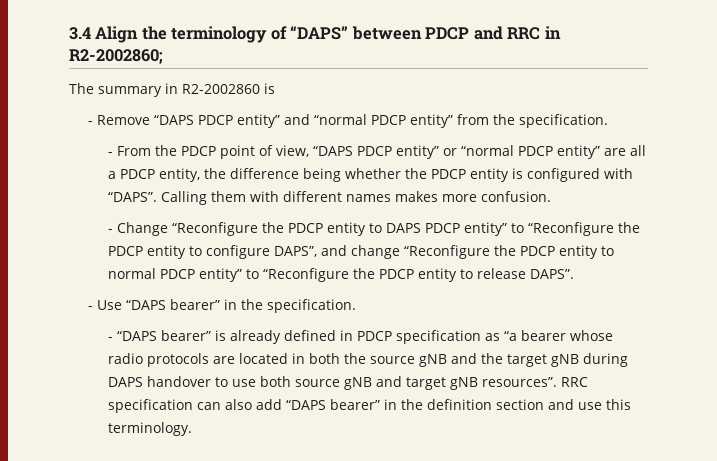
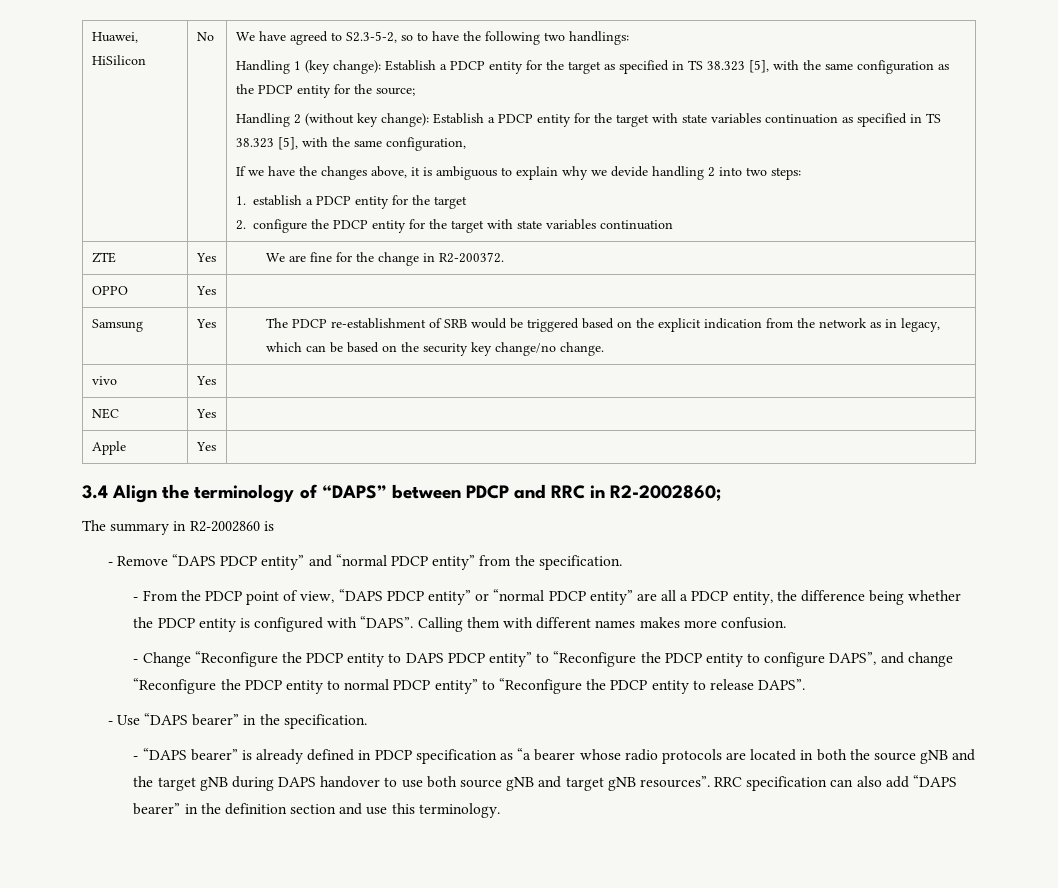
(69, 33) none -> [91,32,138,43] [91,55,146,65] [196,32,214,41] [235,31,629,45] [235,60,949,74] [235,84,415,98] [235,113,941,127] [235,137,466,151] [235,166,801,180] [235,195,467,209] [235,219,673,233] [91,252,116,263] [195,253,216,262] [266,252,505,266] [91,286,128,295] [195,286,216,295] [91,319,143,332] [195,319,216,328] [266,318,941,332] [266,342,605,356] [91,376,117,385] [195,376,216,385] [91,408,119,419] [195,409,216,418] [91,441,126,455] [195,442,216,451] Huawei, HiSilicon | No | We have agreed to S2.3-5-2, so to have the following two handlings: // Handling 1 (key change): Establish a PDCP entity for the target as specified in TS 38.323 [5], with the same configuration as the PDCP entity for the source; // Handling 2 (without key change): Establish a PDCP entity for the target with state variables continuation as specified in TS 38.323 [5], with the same configuration, // If we have the changes above, it is ambiguous to explain why we devide handling 2 into two steps: // 1. establish a PDCP entity for the target // 2. configure the PDCP entity for the target with state variables continuation // ZTE | Yes | We are fine for the change in R2-200372. // OPPO | Yes | // Samsung | Yes | The PDCP re-establishment of SRB would be triggered based on the explicit indication from the network as in legacy, which can be based on the security key change/no change. // vivo | Yes | // NEC | Yes | // Apple | Yes | //

